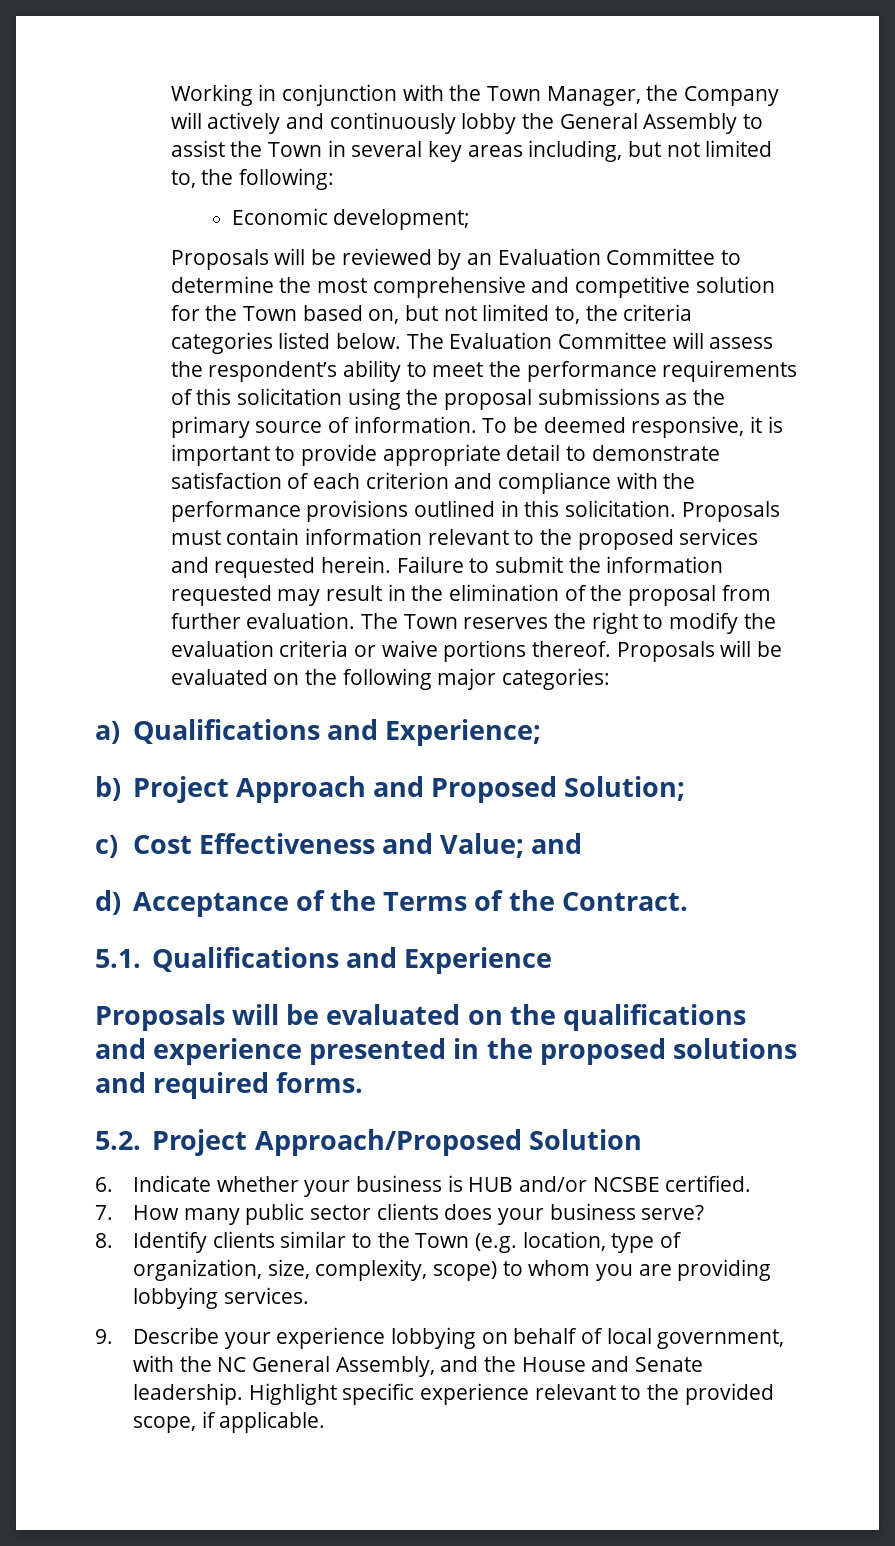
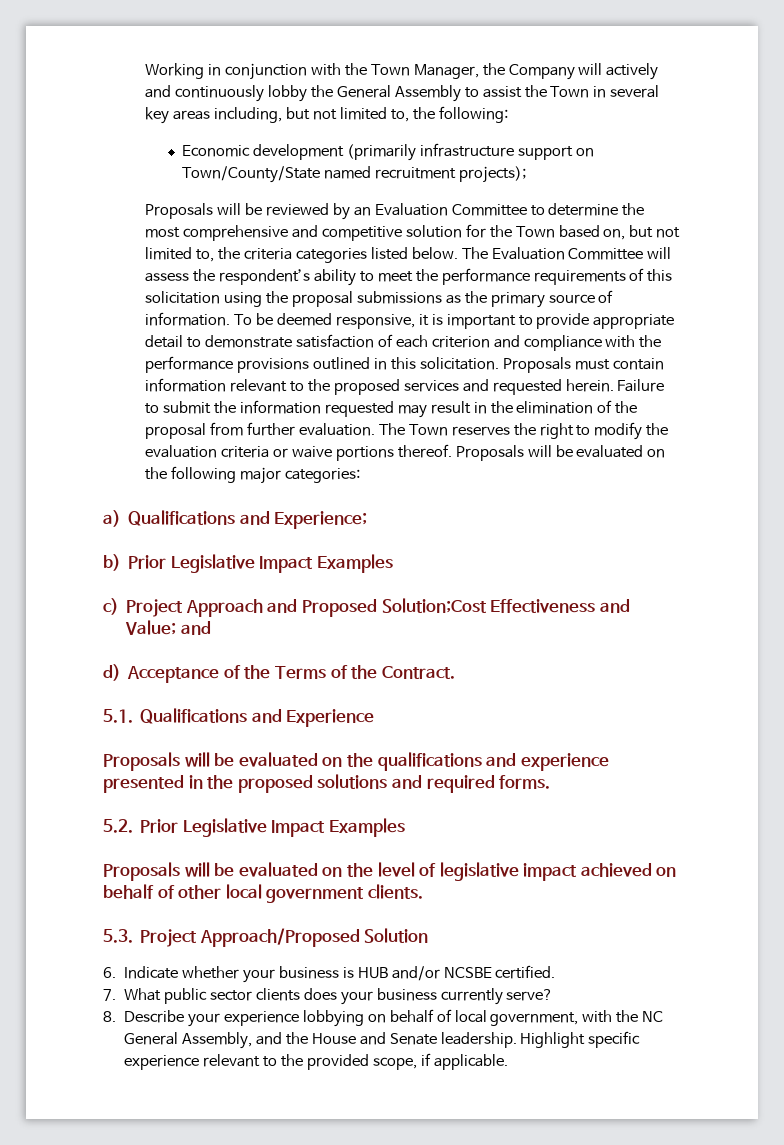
[333,209,471,230] development; -> [253,143,594,161] [182,166,526,183] development (primarily infrastructure support on Town/County/State named recruitment projects);
(121, 788) none -> [128,554,394,573] [103,598,119,615] Prior Legislative Impact Examples // c)
[564,776,686,801] [95,835,192,858] Solution; // c) Cost -> [381,598,487,613] Solution;Cost
(141, 1140) none -> [140,818,406,837] [103,862,677,881] [103,884,423,903] [103,929,133,943] Prior Legislative Impact Examples // Proposals will be evaluated on the level of legislative impact achieved on behalf of other local government clients. // 5.3.
[132,1205,240,1225] How many -> [124,988,162,1001] What
(636, 1211) none -> [440,988,503,1005] currently
[132,1231,682,1253] [132,1259,772,1281] [132,1287,309,1309] [95,1329,113,1344] Identify clients similar to the Town (e.g. location, type of organization, size, complexity, scope) to whom you are providing lobbying services. // 9. -> (116, 1016) none

